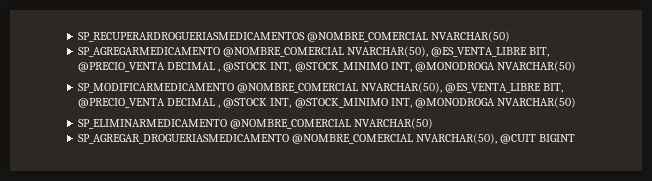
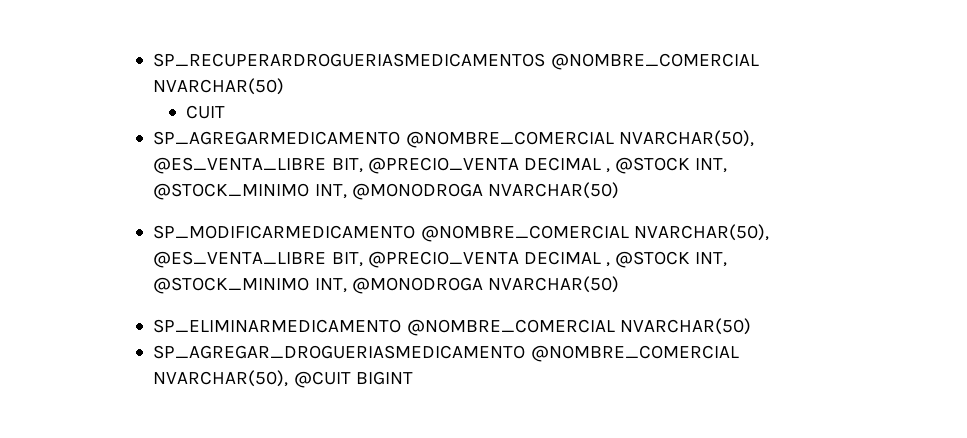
(510, 36) none -> [185,105,225,119] // CUIT

